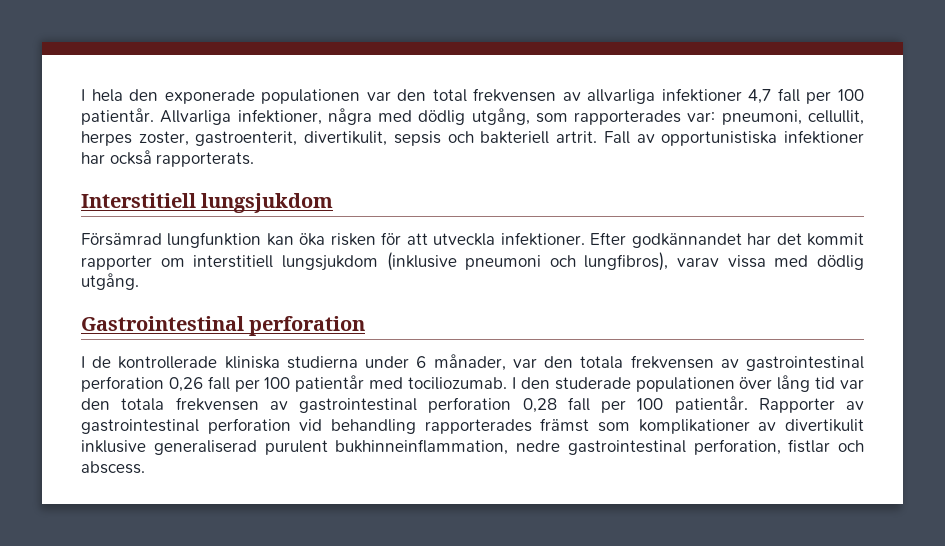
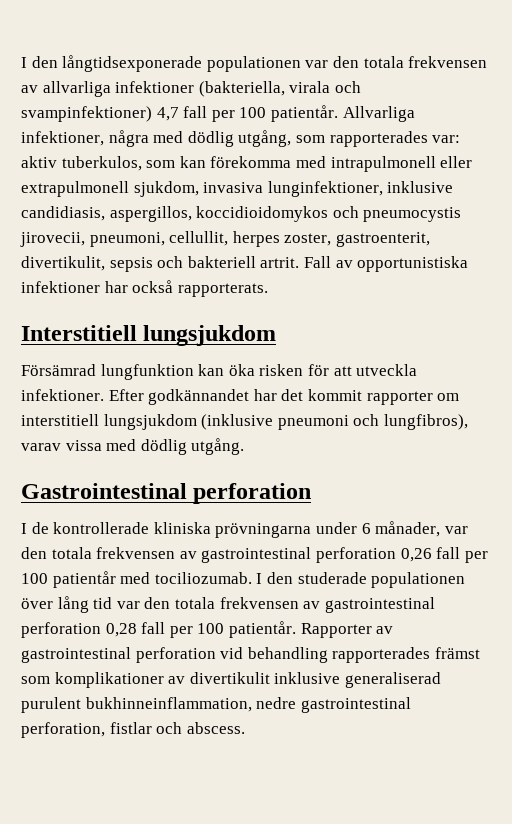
[81,89,255,104] I hela den exponerade -> [21,55,203,72] I den långtidsexponerade
[432,89,467,102] total -> [363,56,404,68] totala
(742, 95) none -> [198,81,361,97] [21,106,152,122] (bakteriella, virala och svampinfektioner)
(716, 117) none -> [21,156,473,172] [21,181,454,197] [21,206,462,222] [20,232,85,247] aktiv tuberkulos, som kan förekomma med intrapulmonell eller extrapulmonell sjukdom, invasiva lunginfektioner, inklusive candidiasis, aspergillos, koccidioidomykos och pneumocystis jirovecii,
[286,356,358,369] studierna -> [215,523,312,538] prövningarna

